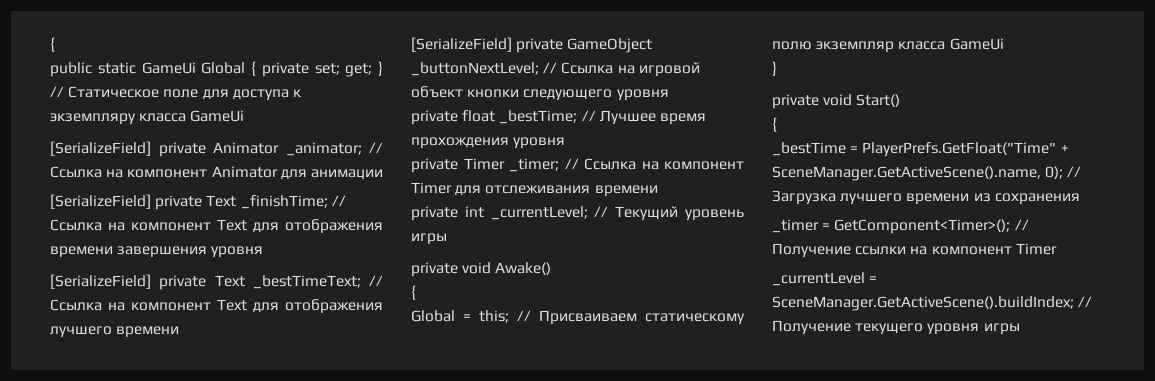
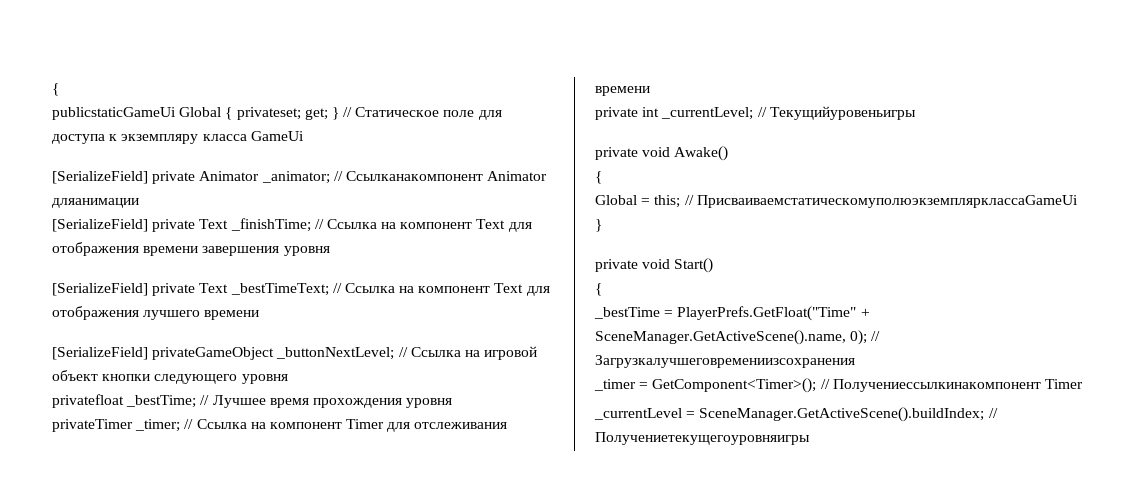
[50,37,55,52] [50,61,340,77] { // public static GameUi Global { private set; -> [52,83,59,96] [52,107,301,120] { // publicstaticGameUi Global { privateset;
[50,166,383,180] Ссылка на компонент Animator для анимации -> [345,171,548,181] [52,198,139,208] Ссылканакомпонент Animator дляанимации
[516,38,653,53] private GameObject -> [152,347,275,360] privateGameObject
[411,110,496,125] private float -> [52,394,124,408] privatefloat
[411,158,505,173] private Timer -> [52,419,133,432] privateTimer
[615,206,744,221] [411,233,447,245] Текущий уровень игры -> [769,106,916,120] Текущийуровеньигры
[539,310,745,325] [772,38,1004,53] Присваиваем статическому полю экземпляр класса GameUi -> [696,195,1078,208] ПрисваиваемстатическомуполюэкземплярклассаGameUi
[772,190,1080,205] Загрузка лучшего времени из сохранения -> [595,355,855,368] Загрузкалучшеговремениизсохранения
[772,243,1012,258] Получение ссылки на компонент -> [832,379,1041,392] Получениессылкинакомпонент
[772,320,1020,335] Получение текущего уровня игры -> [595,432,810,445] Получениетекущегоуровняигры

